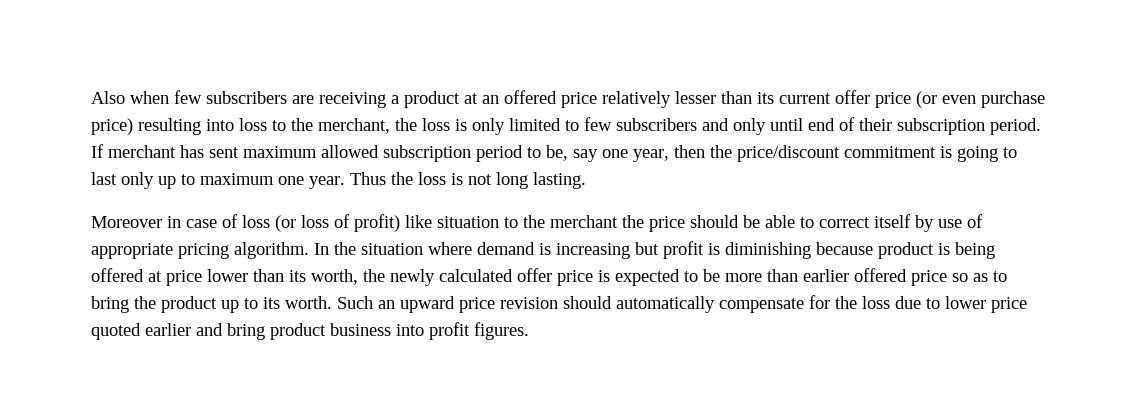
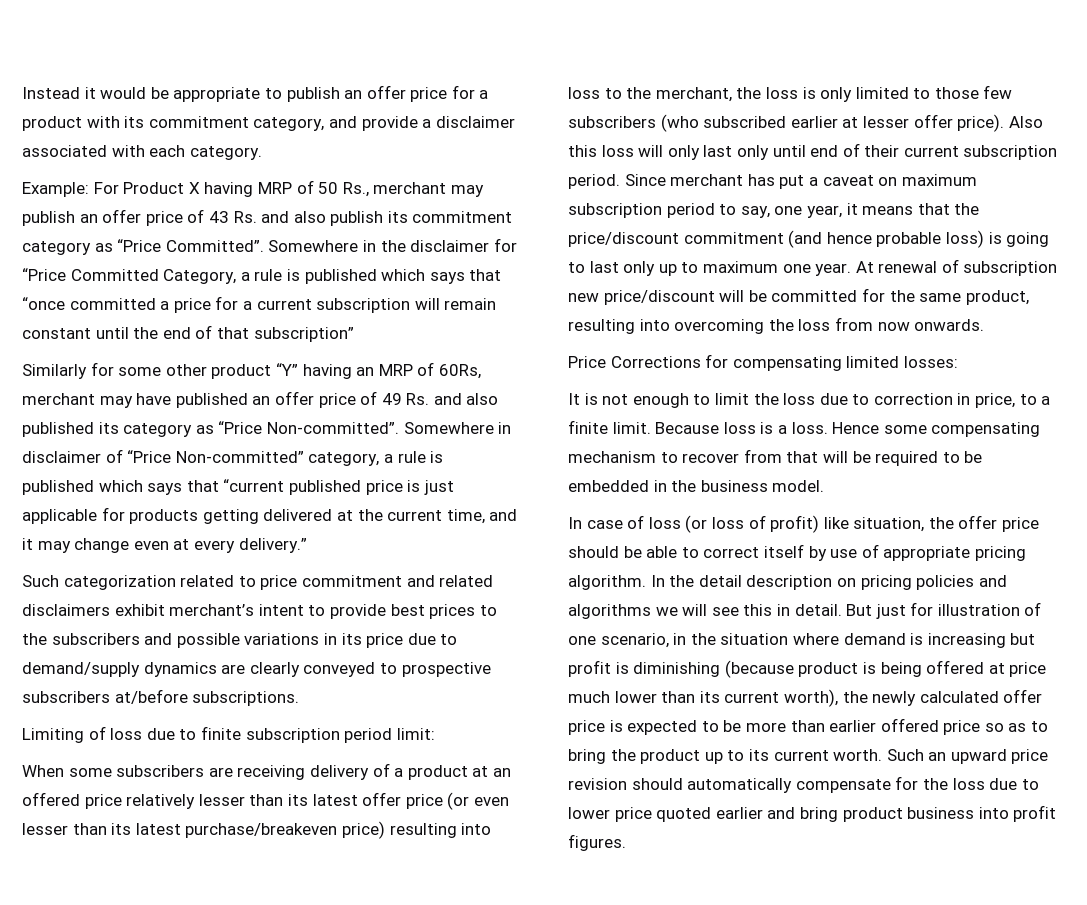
[91,90,202,104] Also when few -> [22,85,489,102] [22,116,515,131] [22,145,262,160] [22,180,484,197] [22,209,513,226] [22,238,517,255] [22,268,502,284] [22,296,497,313] [22,325,354,342] [22,362,481,379] [22,391,499,408] [22,421,512,437] [22,449,444,466] [22,479,454,495] [22,507,518,524] [22,538,307,553] [22,575,494,590] [22,604,497,619] [22,633,458,648] [22,662,491,677] [22,689,300,706] [22,726,435,743] [22,765,112,777] Instead it would be appropriate to publish an offer price for a product with its commitment category, and provide a disclaimer associated with each category. // Example: For Product X having MRP of 50 Rs., merchant may publish an offer price of 43 Rs. and also publish its commitment category as “Price Committed”. Somewhere in the disclaimer for “Price Committed Category, a rule is published which says that “once committed a price for a current subscription will remain constant until the end of that subscription” // Similarly for some other product “Y” having an MRP of 60Rs, merchant may have published an offer price of 49 Rs. and also published its category as “Price Non-committed”. Somewhere in disclaimer of “Price Non-committed” category, a rule is published which says that “current published price is just applicable for products getting delivered at the current time, and it may change even at every delivery.” // Such categorization related to price commitment and related disclaimers exhibit merchant’s intent to provide best prices to the subscribers and possible variations in its price due to demand/supply dynamics are clearly conveyed to prospective subscribers at/before subscriptions. // Limiting of loss due to finite subscription period limit: // When some
(386, 100) none -> [309,763,390,780] delivery of
[779,93,831,104] current -> [312,794,358,806] latest
[981,91,1045,108] purchase -> [22,823,338,838] lesser than its latest purchase/breakeven
[584,117,729,131] few subscribers and -> [934,85,1013,99] [568,114,1043,132] [568,145,733,160] those few subscribers (who subscribed earlier at lesser offer price). Also this loss will only last
(892, 124) none -> [903,146,959,157] current
[91,144,104,158] If -> [624,174,666,186] Since
[209,145,936,162] sent maximum allowed subscription period to be, say one year, then the price/discount commitment -> [779,174,977,189] [568,203,980,218] [568,230,984,248] put a caveat on maximum subscription period to say, one year, it means that the price/discount commitment (and hence probable loss)
[350,172,586,189] [91,216,181,228] Thus the loss is not long lasting. // Moreover in -> [855,259,1058,276] [568,288,1029,305] [568,317,985,334] [568,354,958,371] [568,393,1051,408] [568,420,1041,437] [568,449,983,466] [568,480,825,492] [568,517,582,529] At renewal of subscription new price/discount will be committed for the same product, resulting into overcoming the loss from now onwards. // Price Corrections for compensating limited losses: // It is not enough to limit the loss due to correction in price, to a finite limit. Because loss is a loss. Hence some compensating mechanism to recover from that will be required to be embedded in the business model. // In
[437,215,644,228] situation to the merchant the -> [853,515,998,532] situation, the offer
(356, 248) none -> [698,575,1007,590] [568,602,1042,619] [568,633,716,648] detail description on pricing policies and algorithms we will see this in detail. But just for illustration of one scenario, in the
[816,242,873,255] because -> [724,660,794,678] (because
(202, 278) none -> [568,691,610,703] much
[311,269,358,285] worth, -> [724,689,838,707] current worth),
(280, 303) none -> [773,750,829,761] current

